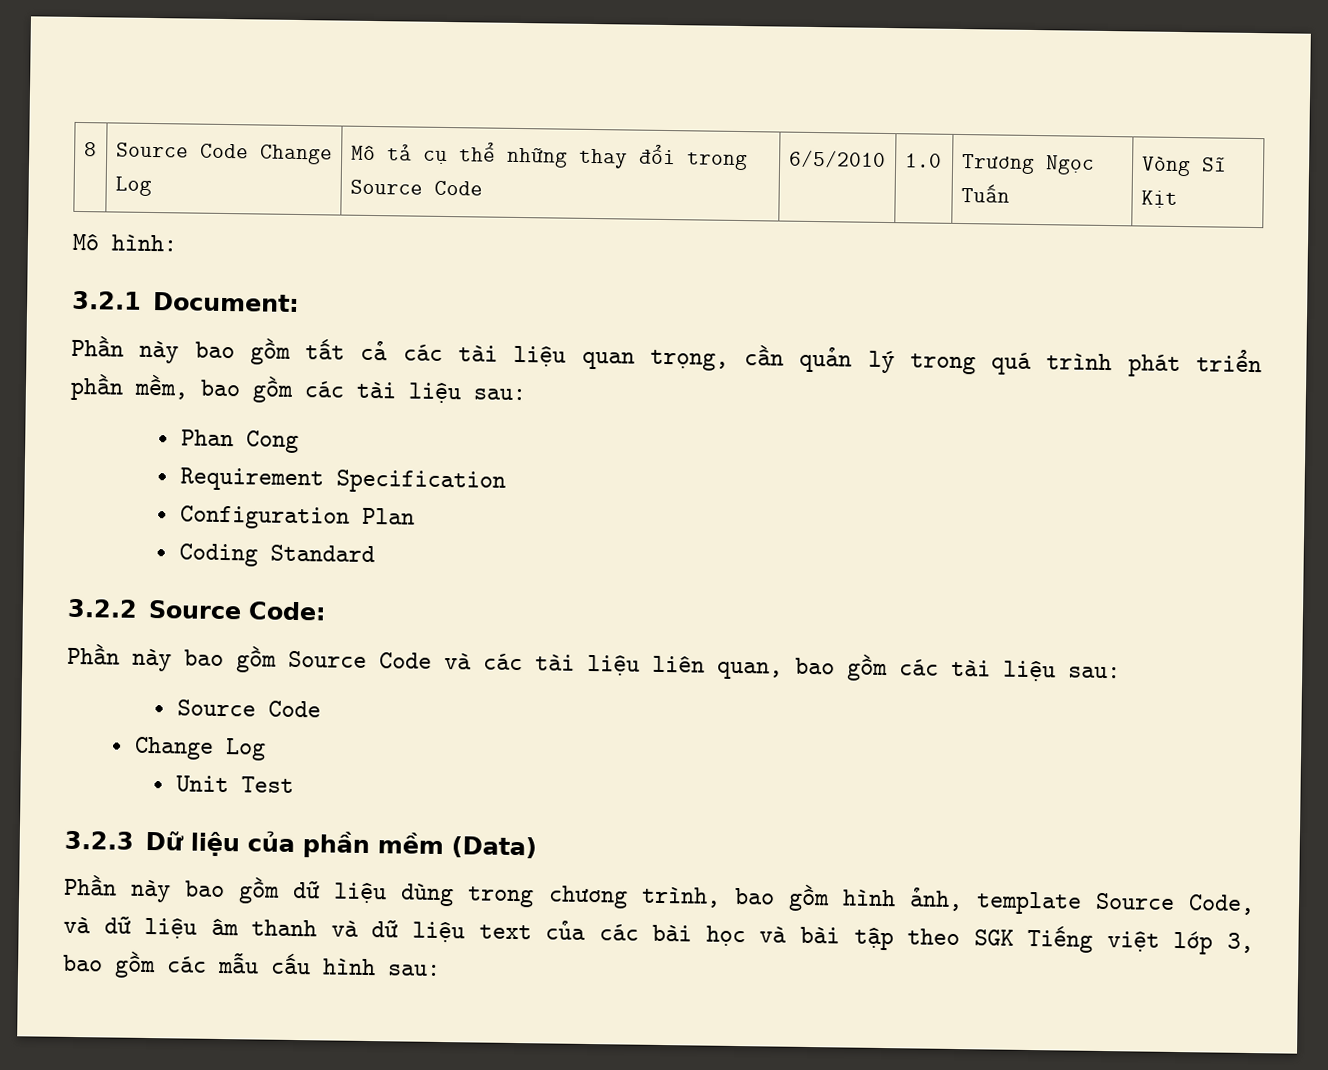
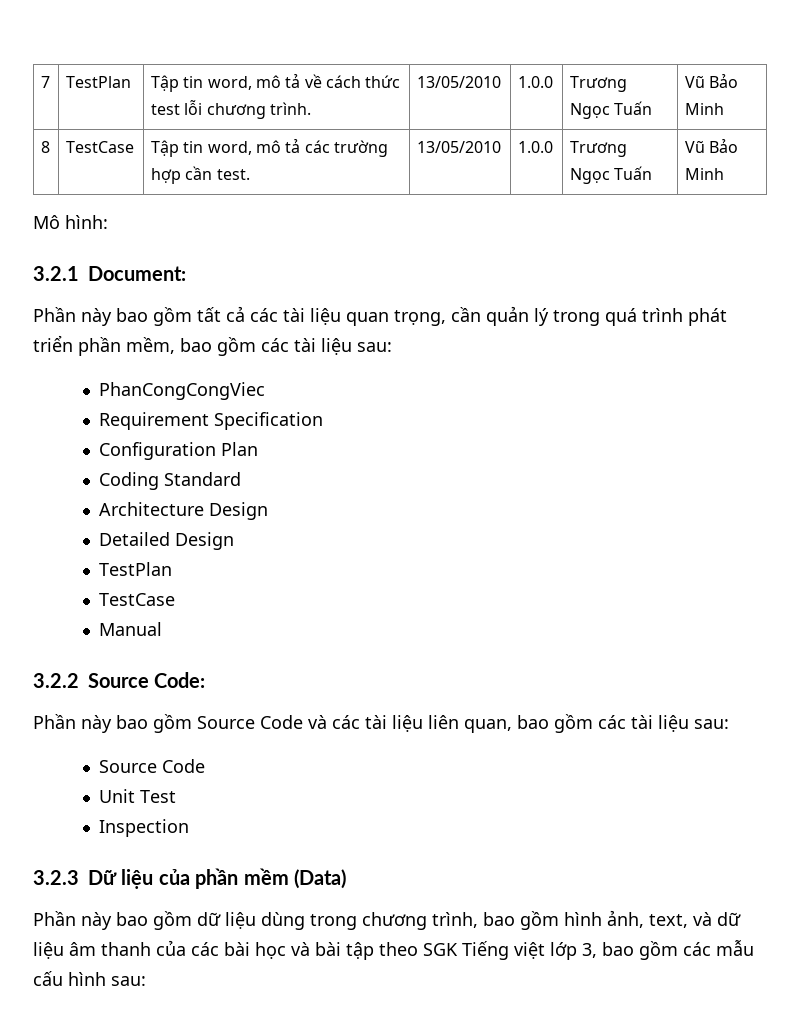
[83,142,97,157] [115,142,333,165] [114,176,152,196] [350,142,748,171] [349,179,483,196] [788,149,886,168] [904,153,942,168] [960,154,1095,175] [960,184,1010,203] [1140,156,1227,177] [1140,190,1178,208] 8 | Source Code Change Log | Mô tả cụ thể những thay đổi trong Source Code | 6/5/2010 | 1.0 | Trương Ngọc Tuấn | Vòng Sĩ Kịt -> [40,76,50,88] [65,76,131,88] [150,73,401,92] [150,100,311,119] [416,76,501,88] [517,76,553,88] [569,76,627,92] [569,101,653,119] [684,73,739,88] [684,103,724,115] [40,141,50,153] [65,141,134,153] [150,138,388,157] [150,166,250,184] [416,141,501,153] [517,141,553,153] [569,141,627,157] [569,166,653,184] [684,138,739,153] [684,168,724,180] 7 | TestPlan | Tập tin word, mô tả về cách thức test lỗi chương trình. | 13/05/2010 | 1.0.0 | Trương Ngọc Tuấn | Vũ Bảo Minh // 8 | TestCase | Tập tin word, mô tả các trường hợp cần test. | 13/05/2010 | 1.0.0 | Trương Ngọc Tuấn | Vũ Bảo Minh
[181,429,300,454] Phan Cong -> [99,382,266,400] PhanCongCongViec
(376, 553) none -> [99,502,269,520] [99,532,235,550] [99,562,173,576] [99,593,176,606] [99,622,163,636] // Architecture Design // Detailed Design // TestPlan // TestCase // Manual
[134,736,267,761] // Change Log -> (206, 766) none
(295, 784) none -> [99,819,190,837] // Inspection
[975,891,1255,916] template Source Code, -> [649,914,688,928] text,
[330,920,532,943] và dữ liệu text -> (151, 949) none

